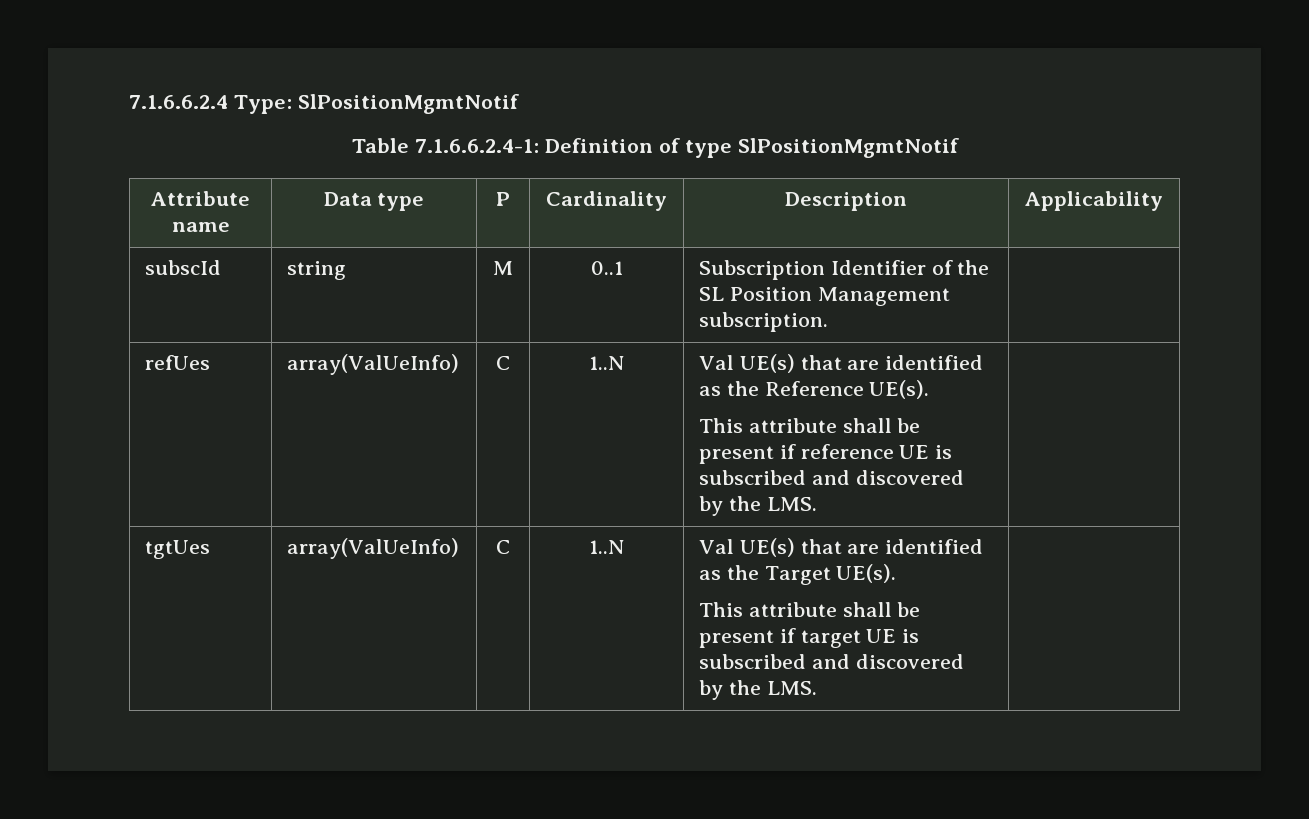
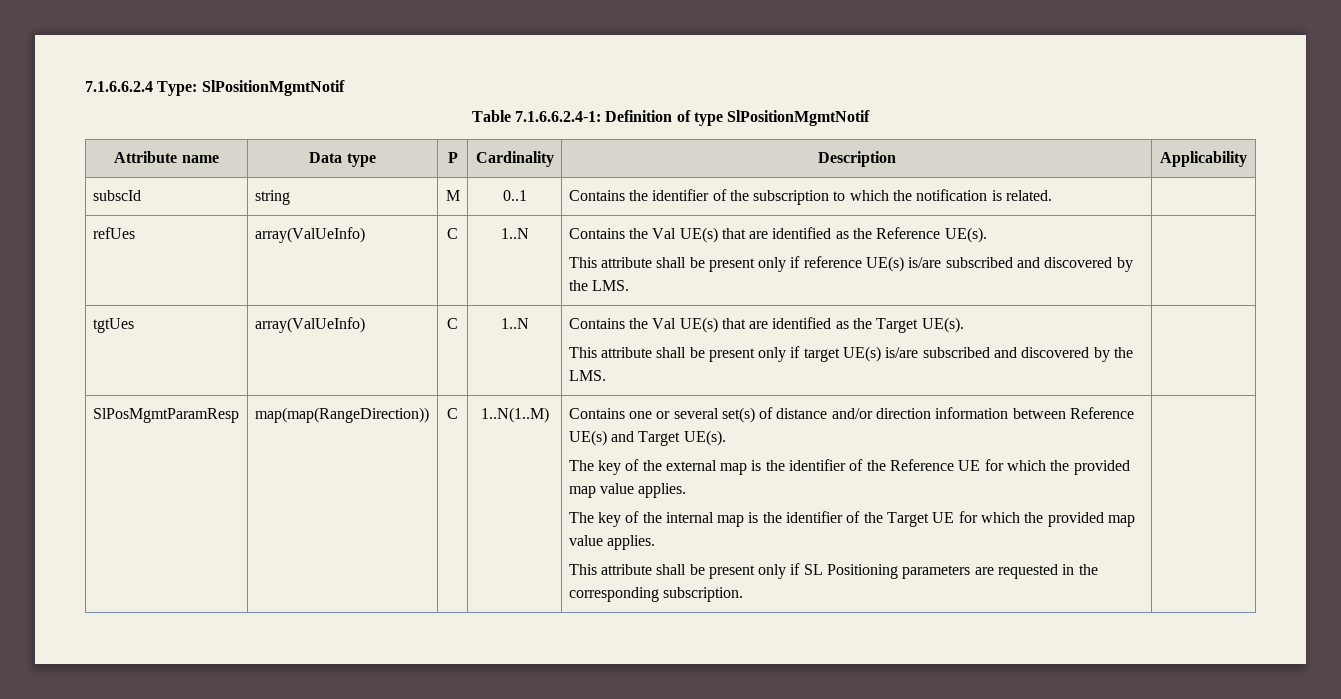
[698,260,990,280] [698,287,950,306] [698,312,828,332] Subscription Identifier of the SL Position Management subscription. -> [568,189,1053,205] Contains the identifier of the subscription to which the notification is related.
(624, 363) none -> [568,228,648,239] Contains the
(774, 455) none -> [758,257,787,272] only
[899,445,953,459] UE is -> [866,256,942,272] UE(s) is/are
(624, 547) none -> [568,318,648,329] Contains the
(774, 639) none -> [758,347,787,362] only
[866,629,920,643] [698,654,964,669] [698,680,817,700] UE is subscribed and discovered by the LMS. | -> [843,346,1134,362] [568,370,606,381] [92,408,239,423] [254,407,429,423] [447,408,458,419] [480,407,549,423] [568,407,1135,423] [568,430,726,446] [568,459,1130,475] [568,483,687,498] [568,511,1135,527] [568,535,655,550] [568,563,1098,579] [568,587,743,602] UE(s) is/are subscribed and discovered by the LMS. | // SlPosMgmtParamResp | map(map(RangeDirection)) | C | 1..N(1..M) | Contains one or several set(s) of distance and/or direction information between Reference UE(s) and Target UE(s). // The key of the external map is the identifier of the Reference UE for which the provided map value applies. // The key of the internal map is the identifier of the Target UE for which the provided map value applies. // This attribute shall be present only if SL Positioning parameters are requested in the corresponding subscription. |

